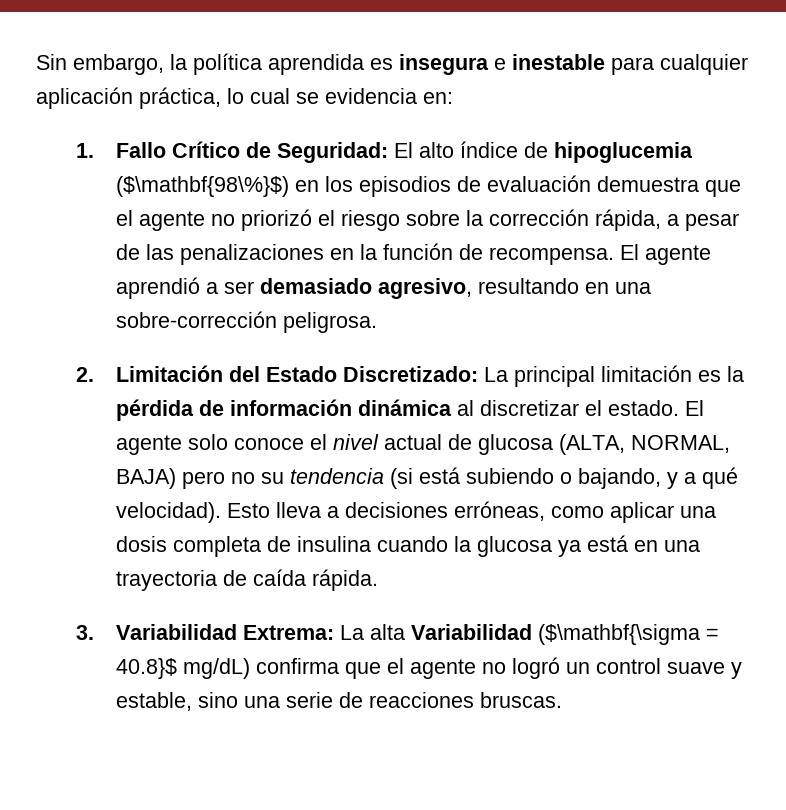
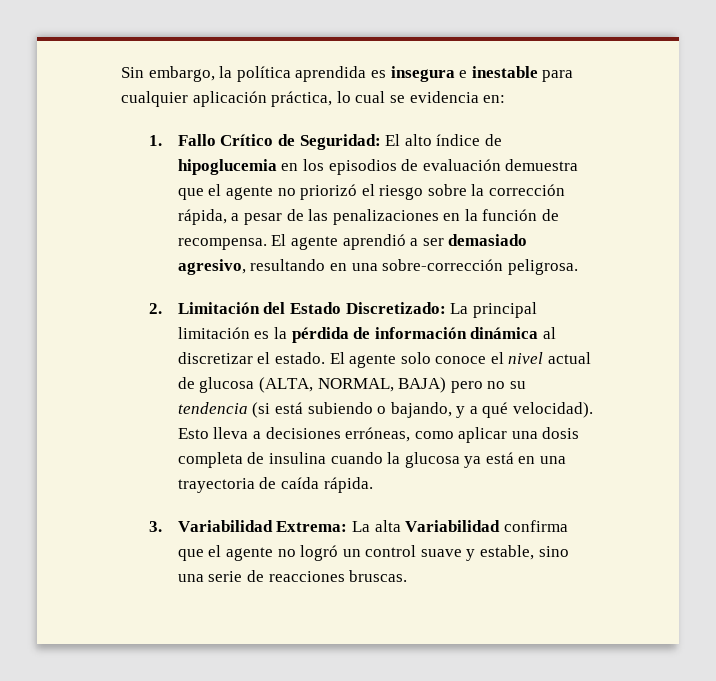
[115,176,289,197] ($\mathbf{98\%}$) -> (277, 167) none
[537,624,719,645] [115,658,250,679] ($\mathbf{\sigma = 40.8}$ mg/dL) -> (501, 526) none

